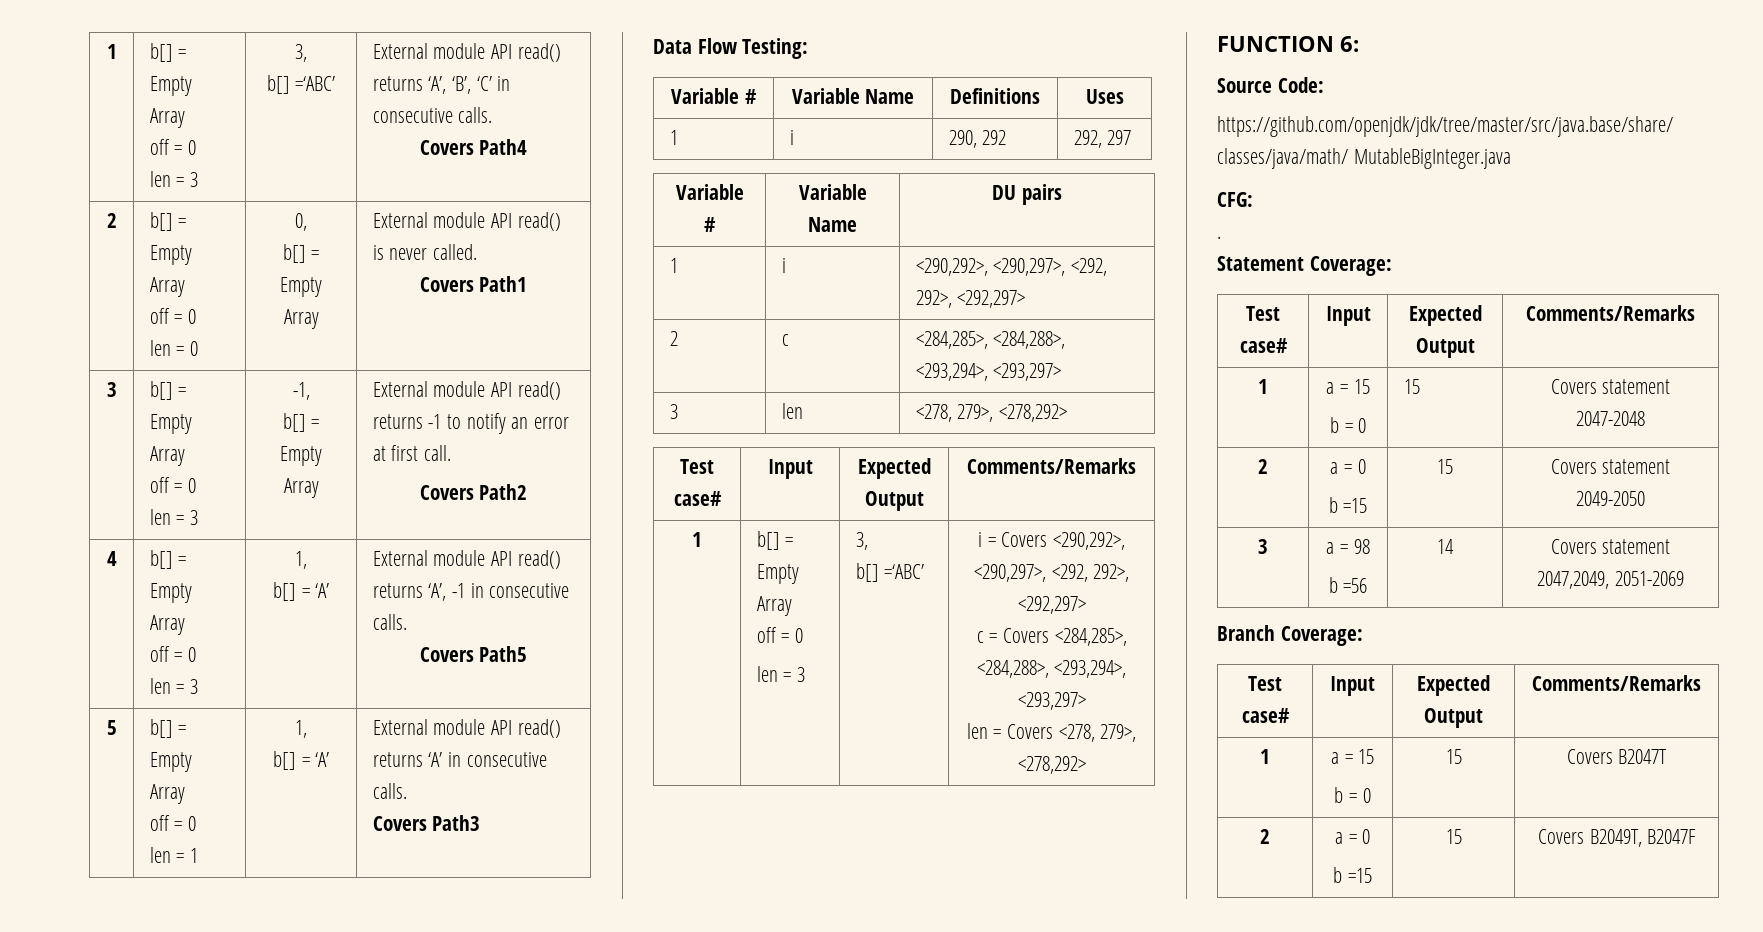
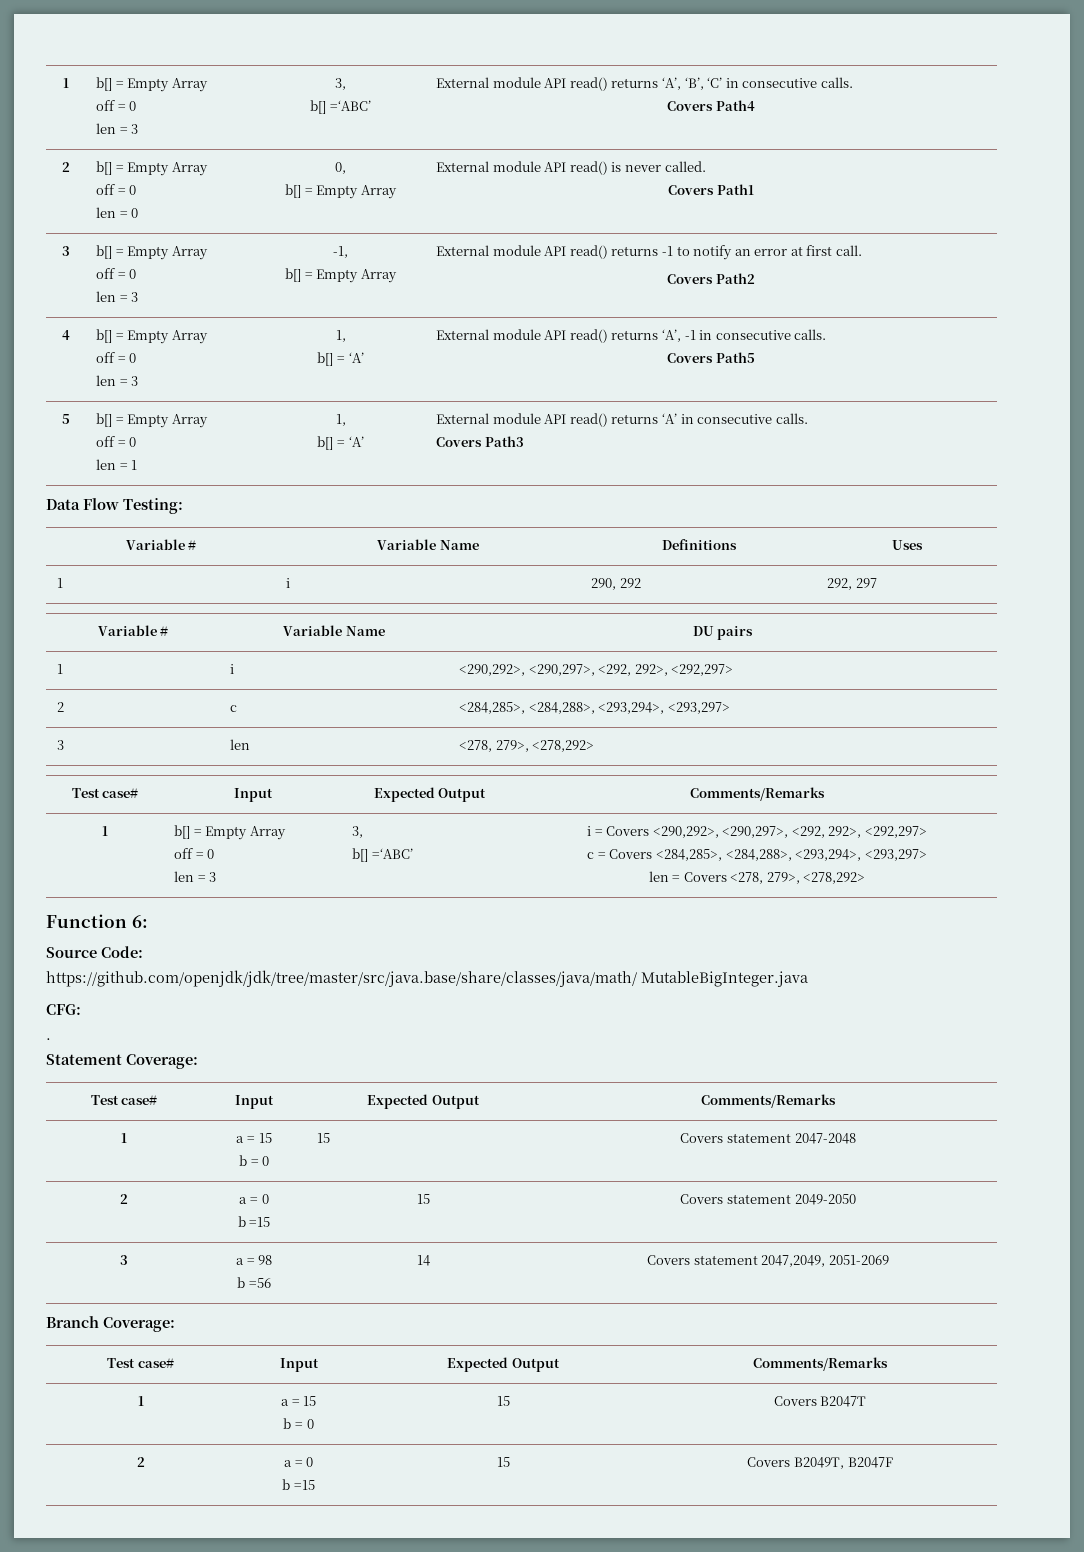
[1217,36,1334,52] FUNCTION -> [46,914,127,928] Function

